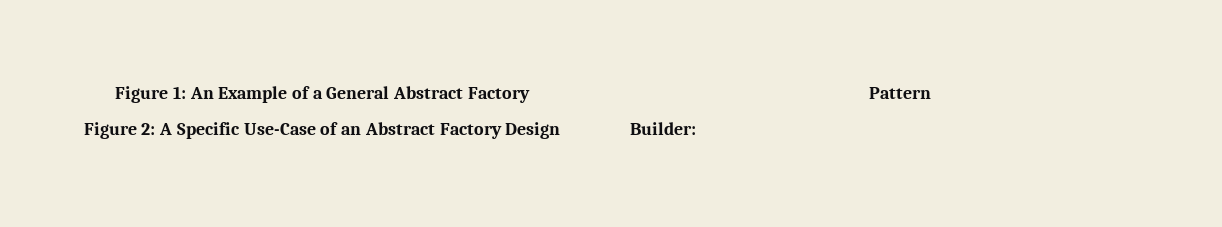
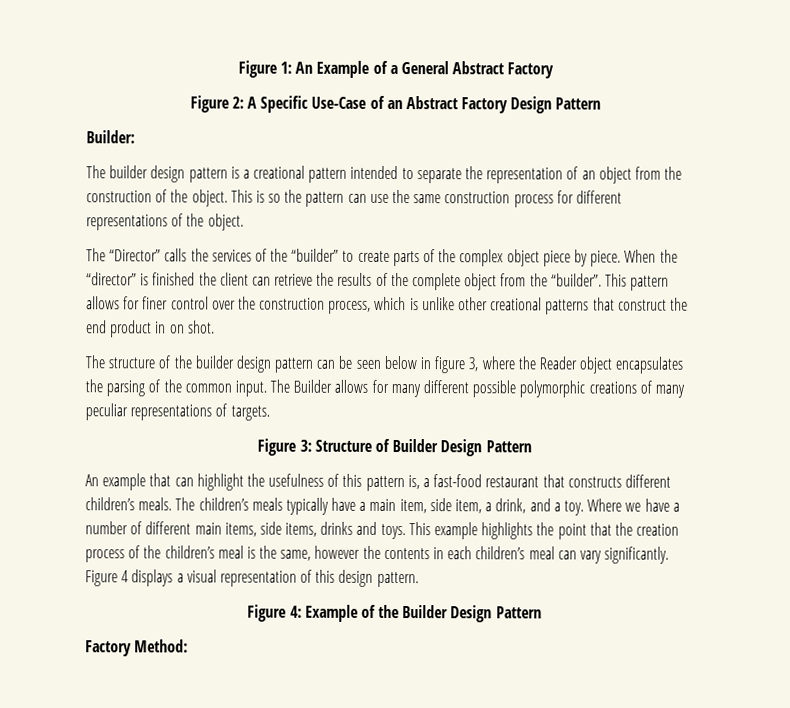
(696, 128) none -> [86,165,683,184] [86,189,622,208] [86,213,244,231] [86,248,678,267] [86,272,670,291] [86,296,688,315] [86,320,215,338] [85,355,684,374] [85,379,685,398] [85,403,270,421] [257,438,532,457] [85,473,671,492] [85,497,680,516] [85,521,680,540] [85,545,670,564] [85,569,419,588] [247,604,542,623] [85,639,189,657] // The builder design pattern is a creational pattern intended to separate the representation of an object from the construction of the object. This is so the pattern can use the same construction process for different representations of the object. // The “Director” calls the services of the “builder” to create parts of the complex object piece by piece. When the “director” is finished the client can retrieve the results of the complete object from the “builder”. This pattern allows for finer control over the construction process, which is unlike other creational patterns that construct the end product in on shot. // The structure of the builder design pattern can be seen below in figure 3, where the Reader object encapsulates the parsing of the common input. The Builder allows for many different possible polymorphic creations of many peculiar representations of targets. // Figure 3: Structure of Builder Design Pattern // An example that can highlight the usefulness of this pattern is, a fast-food restaurant that constructs different children’s meals. The children’s meals typically have a main item, side item, a drink, and a toy. Where we have a number of different main items, side items, drinks and toys. This example highlights the point that the creation process of the children’s meal is the same, however the contents in each children’s meal can vary significantly. Figure 4 displays a visual representation of this design pattern. // Figure 4: Example of the Builder Design Pattern // Factory Method:

